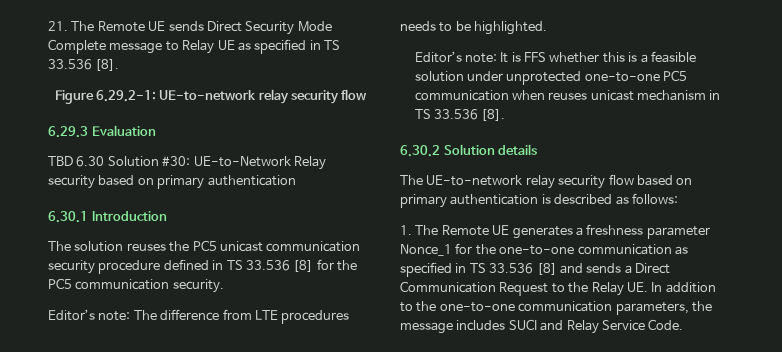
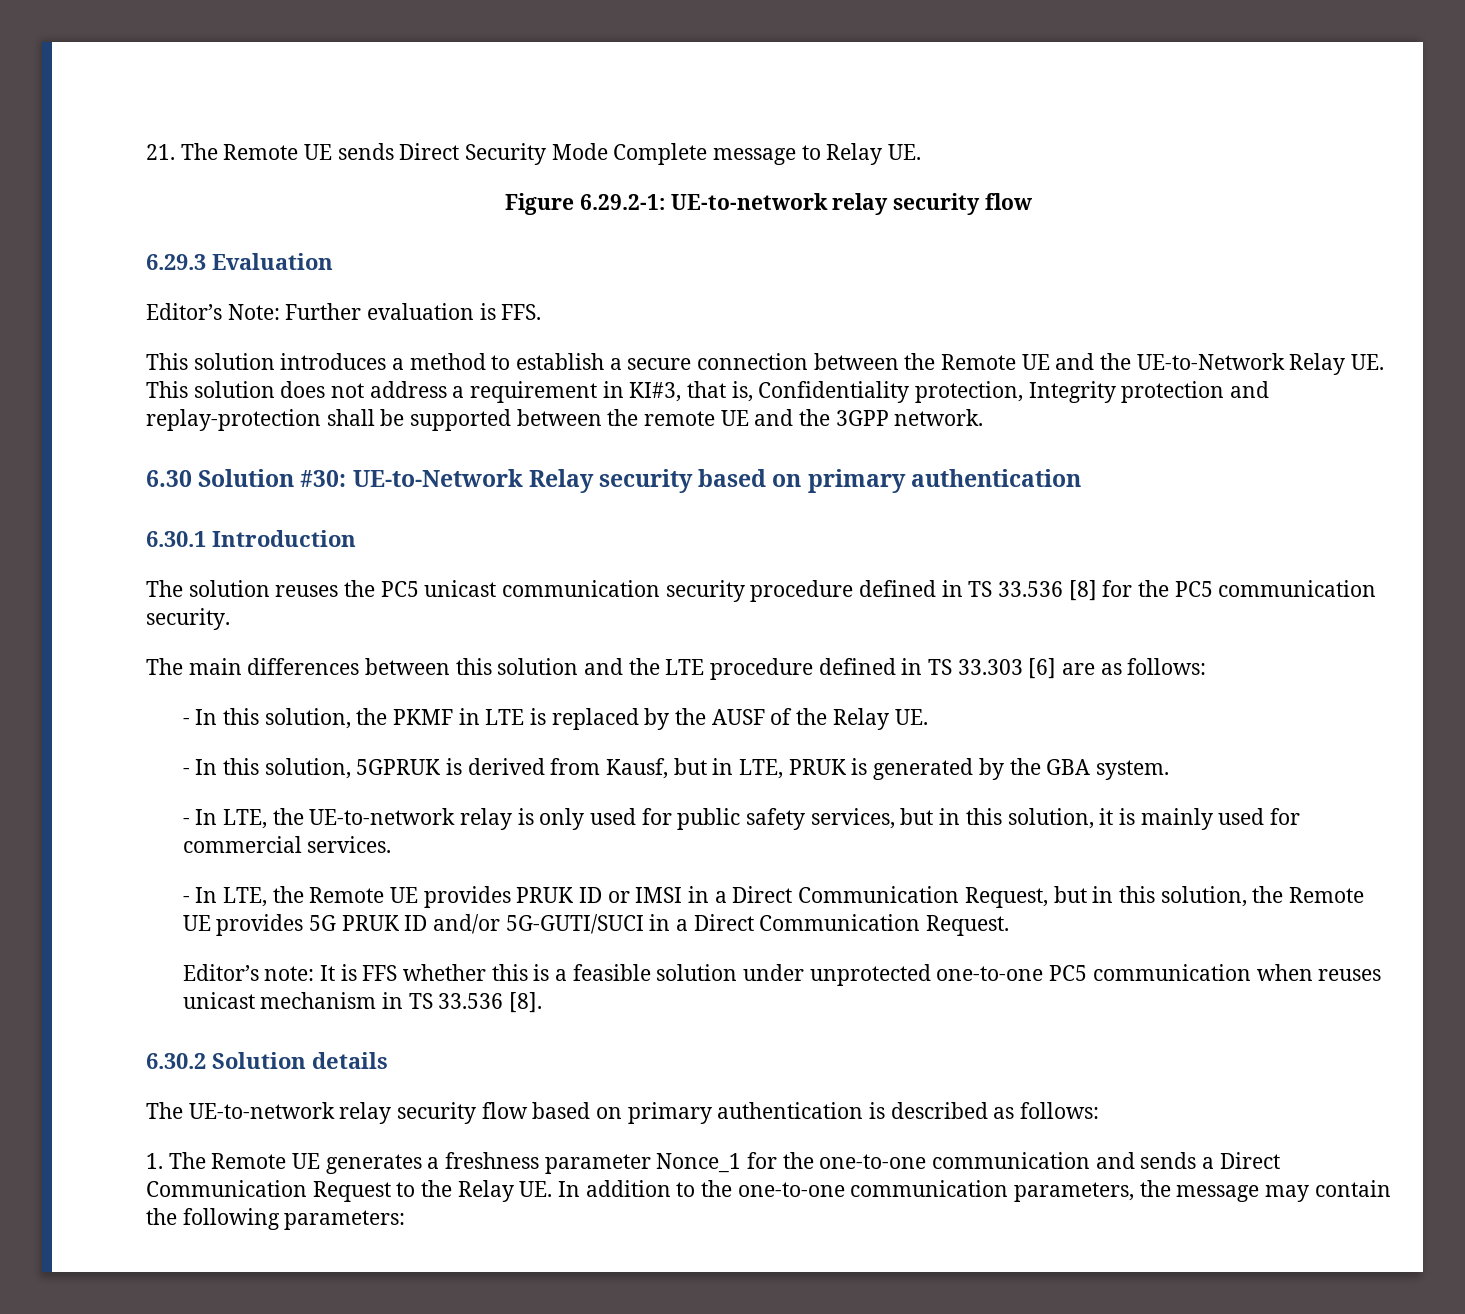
[217,39,340,54] [48,59,120,71] UE as specified in TS 33.536 [8]. -> [888,144,922,160] UE.
[48,156,73,166] TBD -> [146,303,542,320] [146,353,1385,375] [146,381,1270,403] [146,409,984,431] Editor’s Note: Further evaluation is FFS. // This solution introduces a method to establish a secure connection between the Remote UE and the UE-to-Network Relay UE. This solution does not address a requirement in KI#3, that is, Confidentiality protection, Integrity protection and replay-protection shall be supported between the remote UE and the 3GPP network. //
[48,309,350,324] [400,21,548,35] Editor’s note: The difference from LTE procedures needs to be highlighted. -> [146,658,1207,680] [182,708,928,730] [182,758,1169,780] [182,808,1300,830] [182,836,392,853] [182,886,1364,908] [182,914,1010,936] The main differences between this solution and the LTE procedure defined in TS 33.303 [6] are as follows: // - In this solution, the PKMF in LTE is replaced by the AUSF of the Relay UE. // - In this solution, 5GPRUK is derived from Kausf, but in LTE, PRUK is generated by the GBA system. // - In LTE, the UE-to-network relay is only used for public safety services, but in this solution, it is mainly used for commercial services. // - In LTE, the Remote UE provides PRUK ID or IMSI in a Direct Communication Request, but in this solution, the Remote UE provides 5G PRUK ID and/or 5G-GUTI/SUCI in a Direct Communication Request.
[674,246,688,255] [400,262,557,277] as specified in TS 33.536 [8] -> (1091, 1160) none
[456,319,684,334] includes SUCI and Relay Service Code. -> [1265,1180,1391,1202] [146,1208,406,1230] may contain the following parameters:

